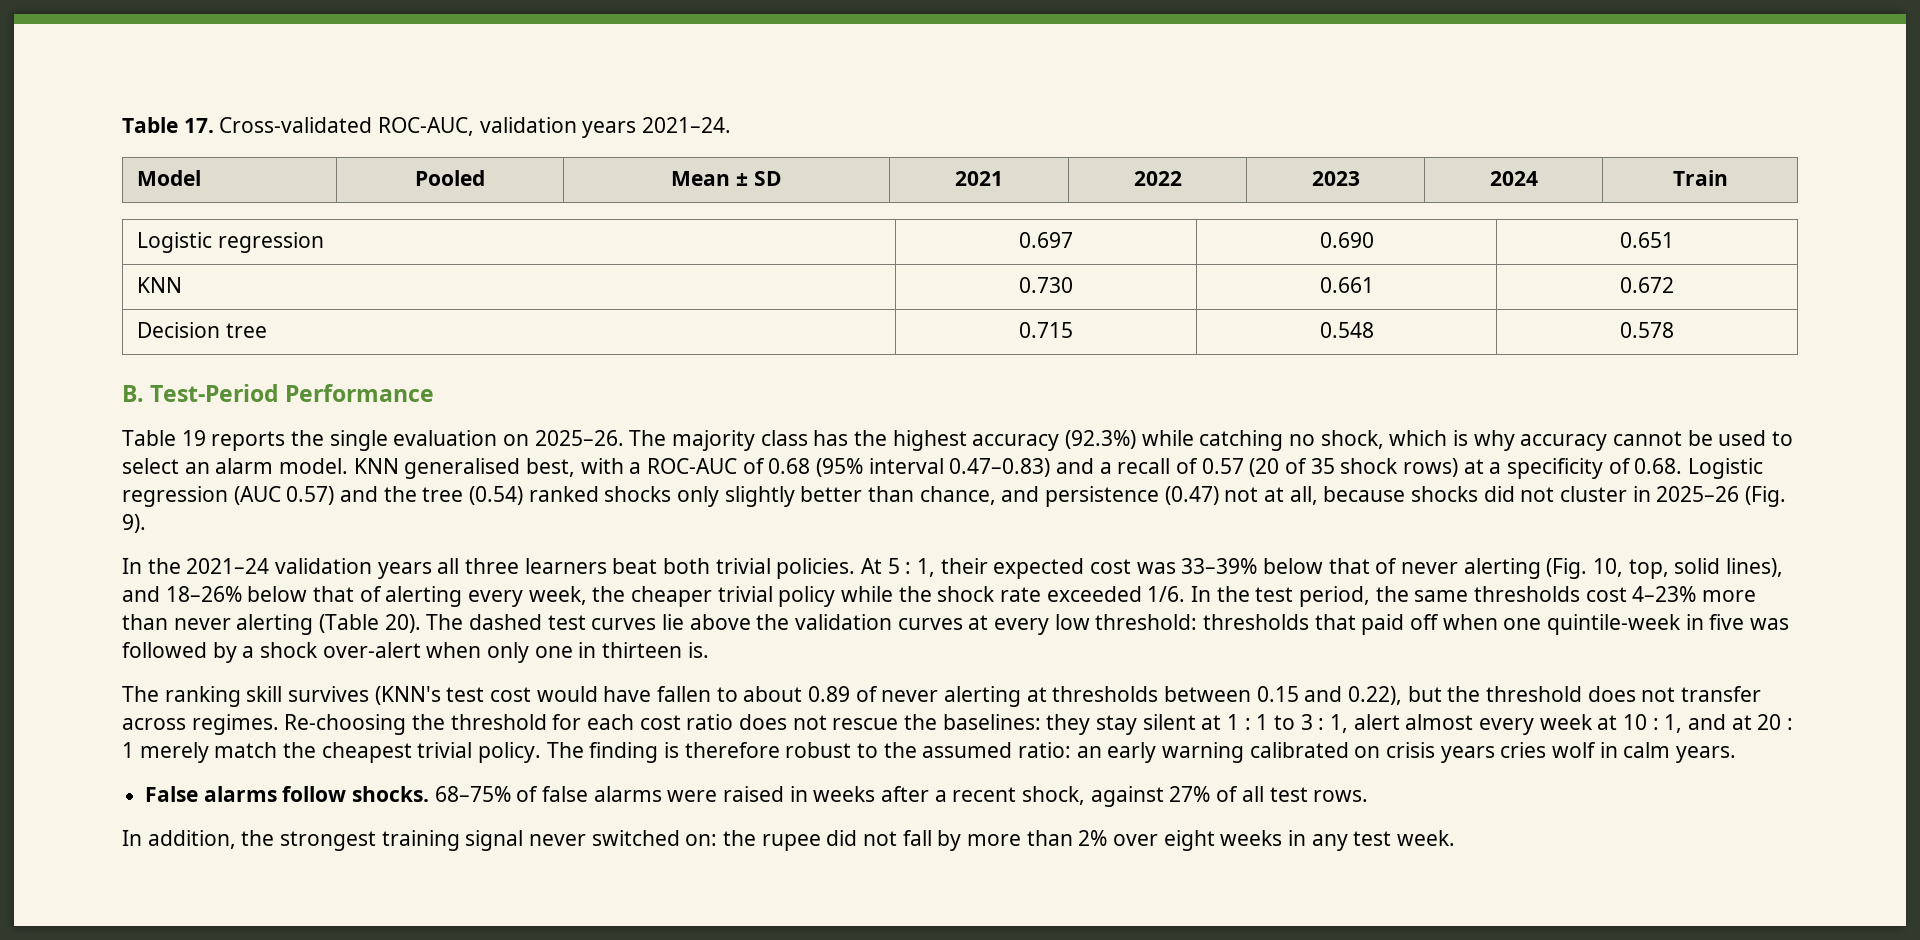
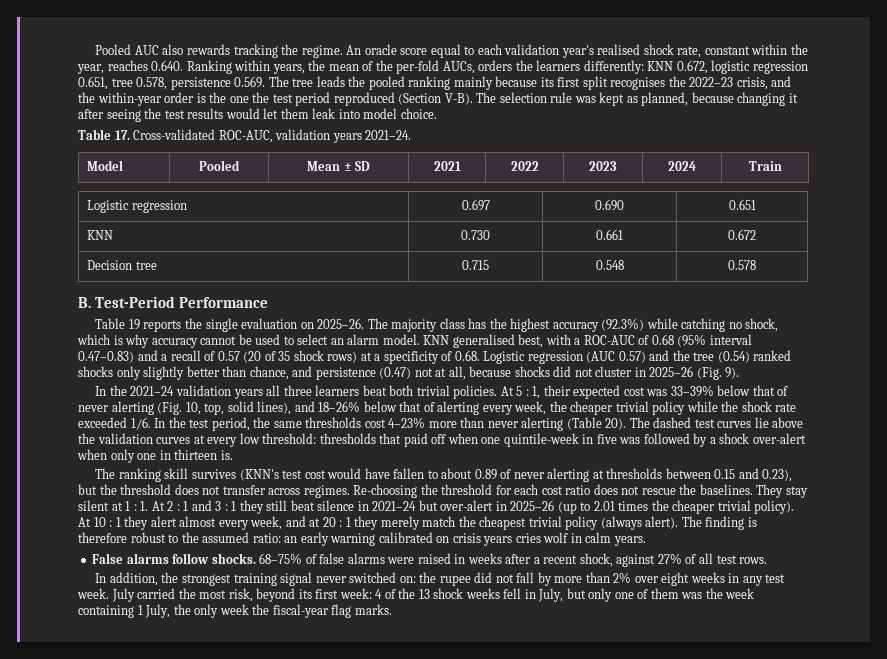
(122, 125) none -> [95,44,808,58] [77,60,808,74] [78,76,792,90] [78,92,798,106] [78,108,437,122] Pooled AUC also rewards tracking the regime. An oracle score equal to each validation year's realised shock rate, constant within the year, reaches 0.640. Ranking within years, the mean of the per-fold AUCs, orders the learners differently: KNN 0.672, logistic regression 0.651, tree 0.578, persistence 0.569. The tree leads the pooled ranking mainly because its first split recognises the 2022–23 crisis, and the within-year order is the one the test period reproduced (Section V-B). The selection rule was kept as planned, because changing it after seeing the test results would let them leak into model choice. //
[1348,686,1403,705] 0.22), -> [762,469,793,482] 0.23),
[942,714,1091,735] baselines: they -> [699,484,784,498] baselines. They
[1256,714,1683,735] 1 to 3 : 1, alert almost every week at 10 : 1, -> [140,500,795,514] [78,516,283,530] 1. At 2 : 1 and 3 : 1 they still beat silence in 2021–24 but over-alert in 2025–26 (up to 2.01 times the cheaper trivial policy). At 10 : 1 they alert almost every week,
(134, 750) none -> [354,516,379,530] they
[478,742,542,763] policy. -> [565,516,679,530] policy (always alert).
(1456, 838) none -> [111,588,755,602] [78,604,392,618] July carried the most risk, beyond its first week: 4 of the 13 shock weeks fell in July, but only one of them was the week containing 1 July, the only week the fiscal-year flag marks.

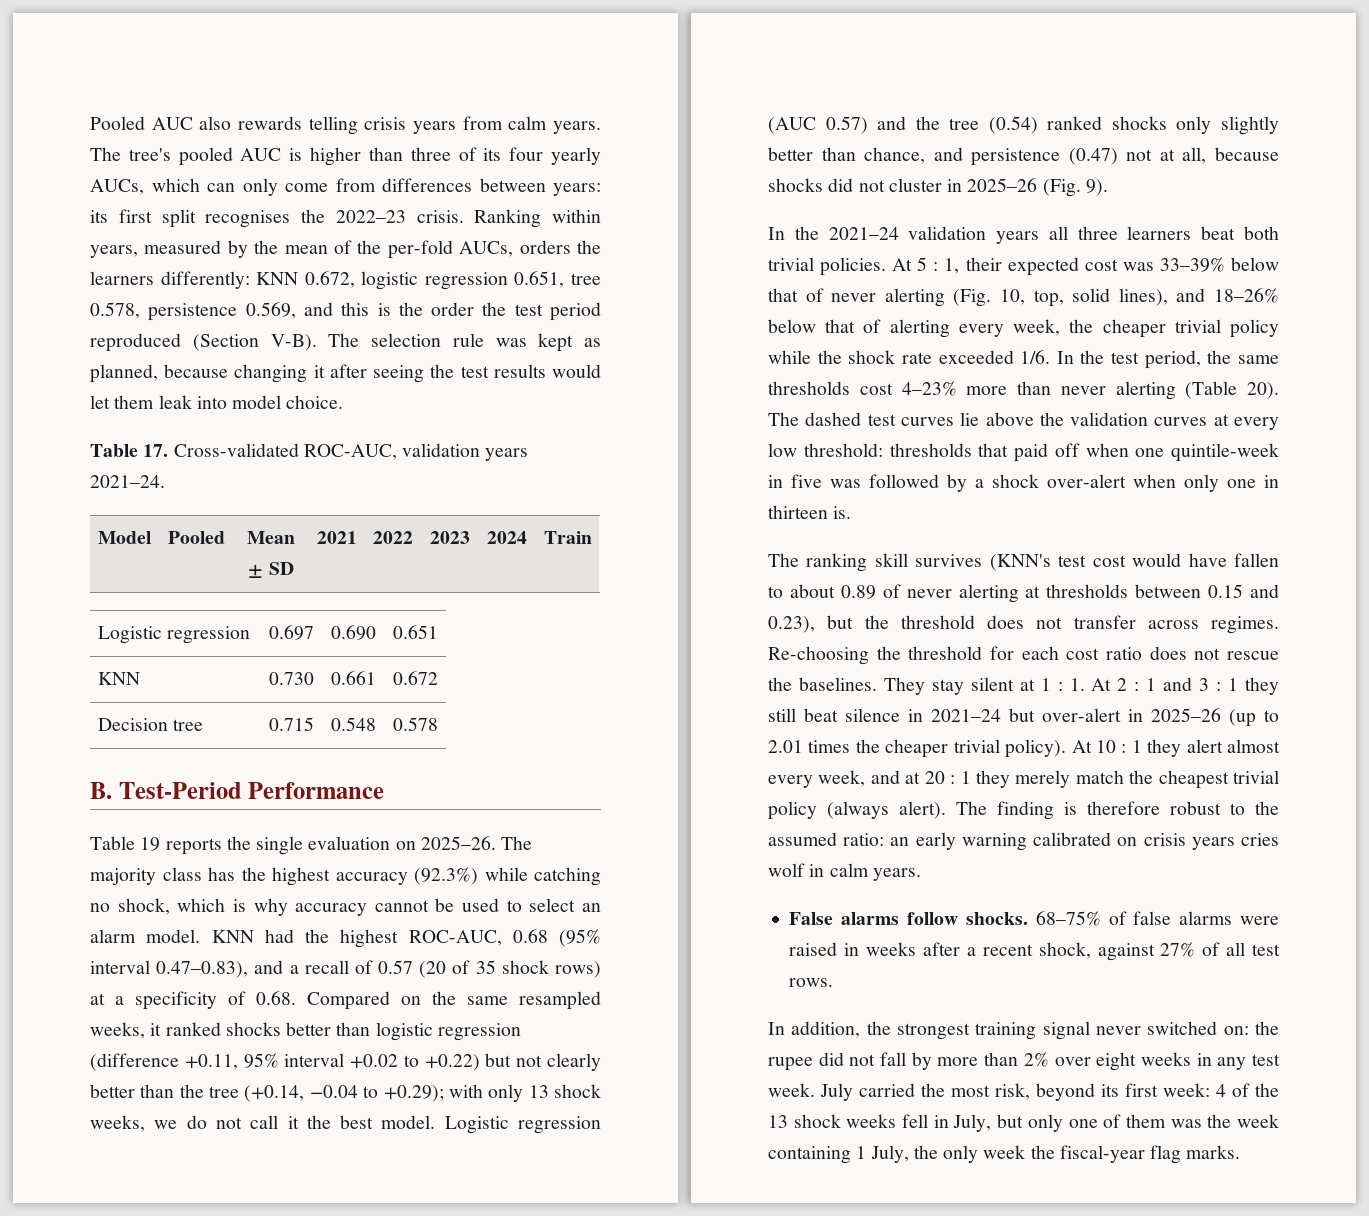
[233,44,808,58] [77,60,184,74] tracking the regime. An oracle score equal to each validation year's realised shock rate, constant within the year, reaches 0.640. -> [308,116,601,135] [90,147,601,166] [90,178,601,196] [90,209,464,228] telling crisis years from calm years. The tree's pooled AUC is higher than three of its four yearly AUCs, which can only come from differences between years: its first split recognises the 2022–23 crisis.
(305, 69) none -> [144,240,248,258] measured by
[234,76,792,90] [78,92,195,106] 0.569. The tree leads the pooled ranking mainly because its first split recognises the 2022–23 crisis, and the within-year order -> [245,302,370,319] 0.569, and this
[229,96,249,103] one -> [431,302,475,316] order
[452,334,650,348] generalised best, with a ROC-AUC of -> [264,929,502,948] had the highest ROC-AUC,
[78,351,134,363] 0.47–0.83) -> [156,961,249,978] 0.47–0.83),
(480, 355) none -> [307,991,601,1010] [90,1022,521,1041] [90,1053,601,1071] [90,1084,601,1102] [90,1115,436,1132] Compared on the same resampled weeks, it ranked shocks better than logistic regression (difference +0.11, 95% interval +0.02 to +0.22) but not clearly better than the tree (+0.14, −0.04 to +0.29); with only 13 shock weeks, we do not call it the best model.

